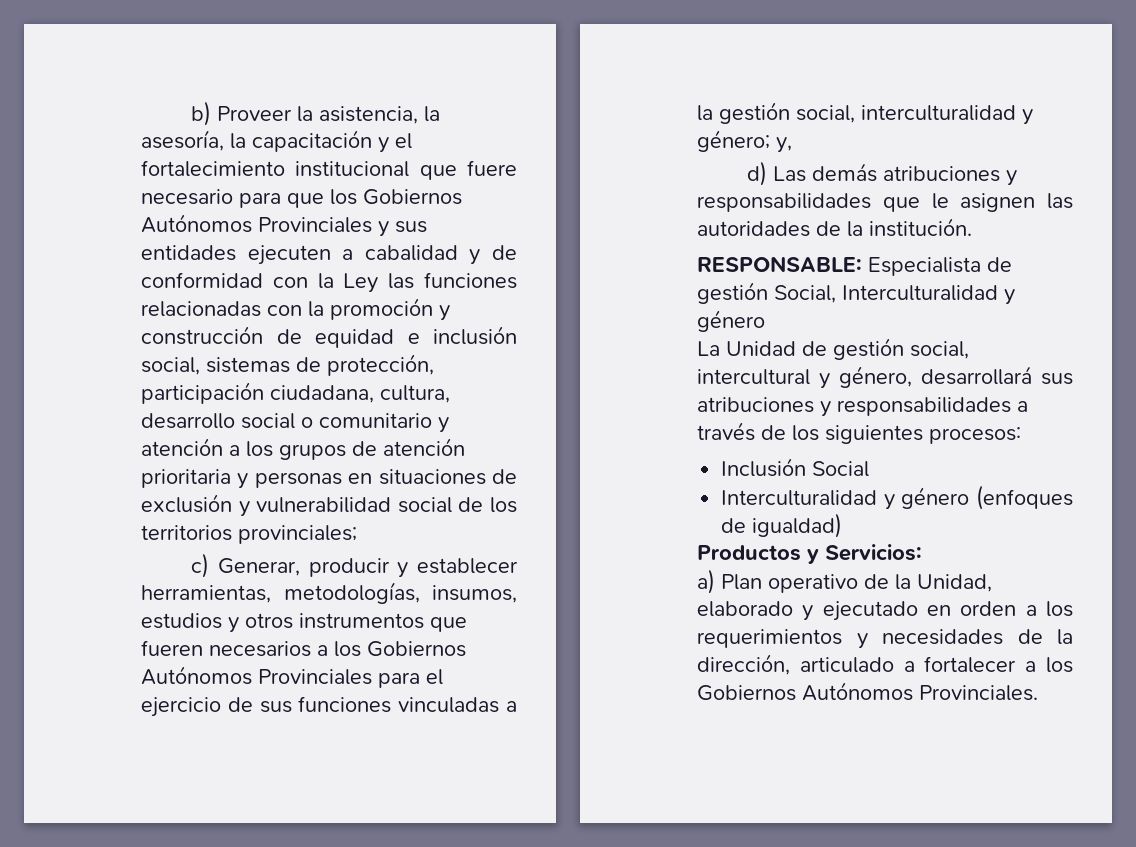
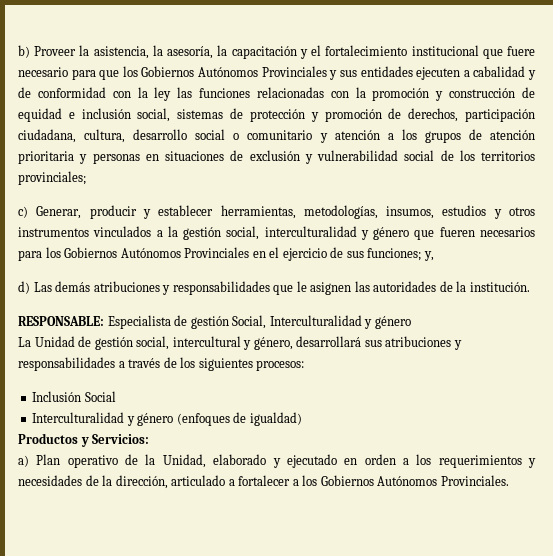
[343,273,379,293] Ley -> [154,87,172,101] ley
[327,354,434,376] protección, -> [249,108,459,122] protección y promoción de derechos,
[430,617,467,632] [141,640,466,657] [141,666,443,688] [141,696,500,717] que fueren necesarios a los Gobiernos Autónomos Provinciales para el ejercicio de sus funciones vinculadas -> [93,226,152,237] vinculados
[697,130,770,152] género; -> [373,227,535,240] [18,247,422,261] género que fueren necesarios para los Gobiernos Autónomos Provinciales en el ejercicio de sus funciones;

